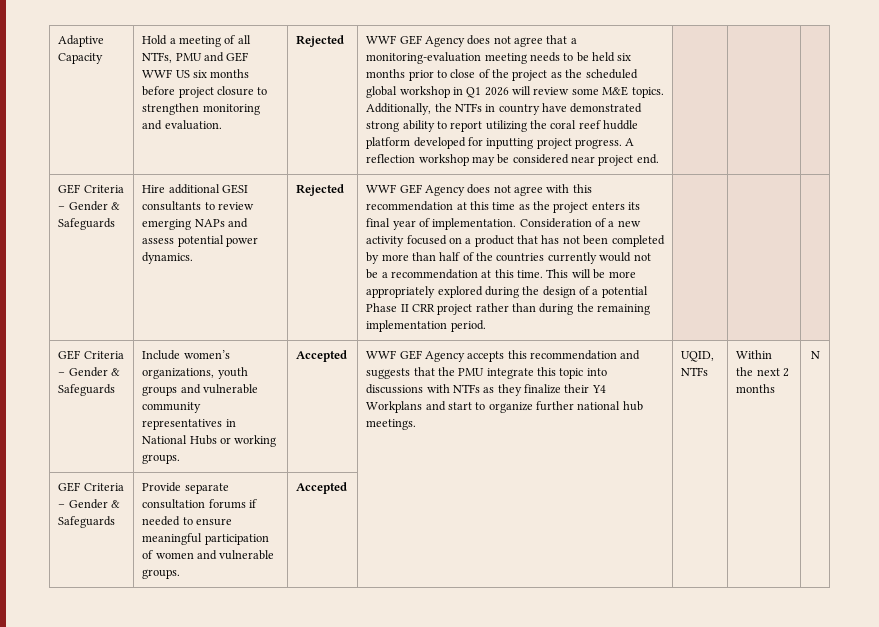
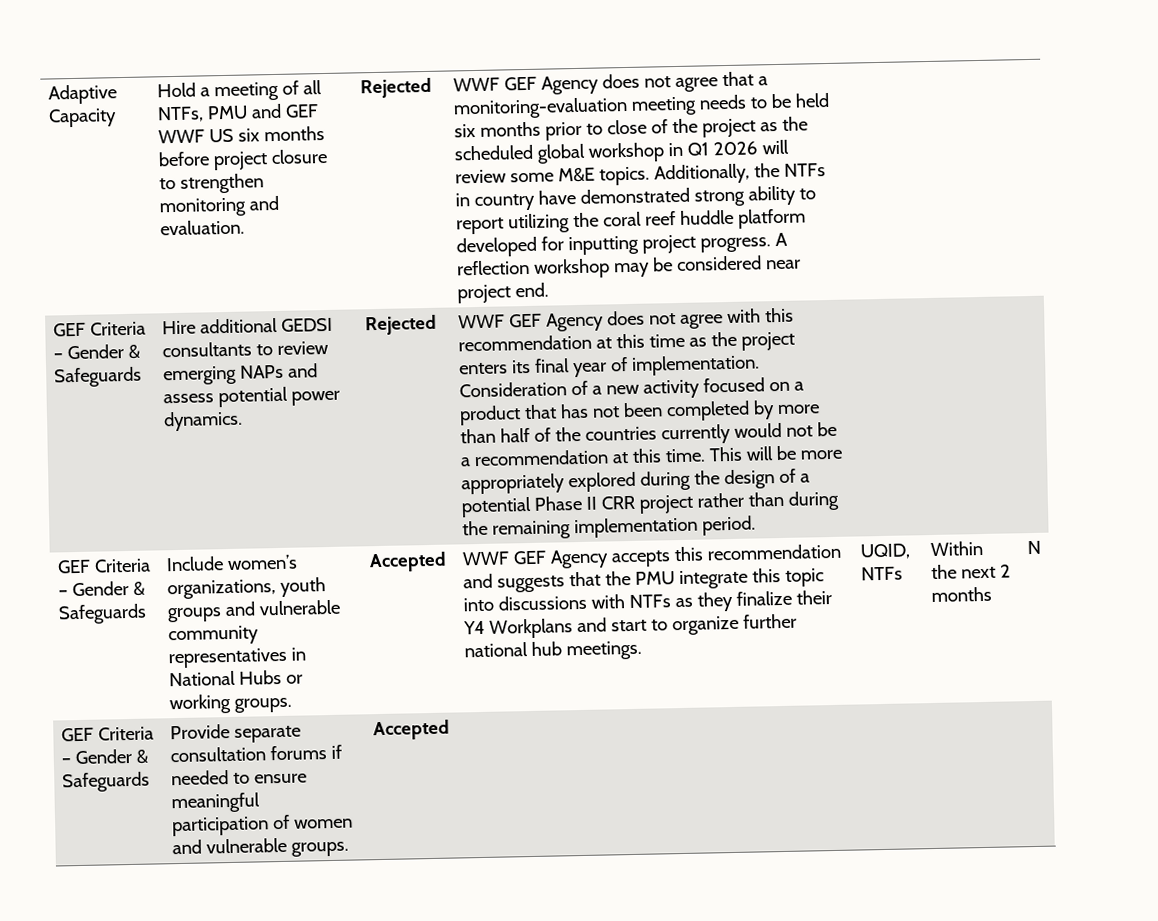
[221,184,248,194] GESI -> [281,317,334,332] GEDSI

